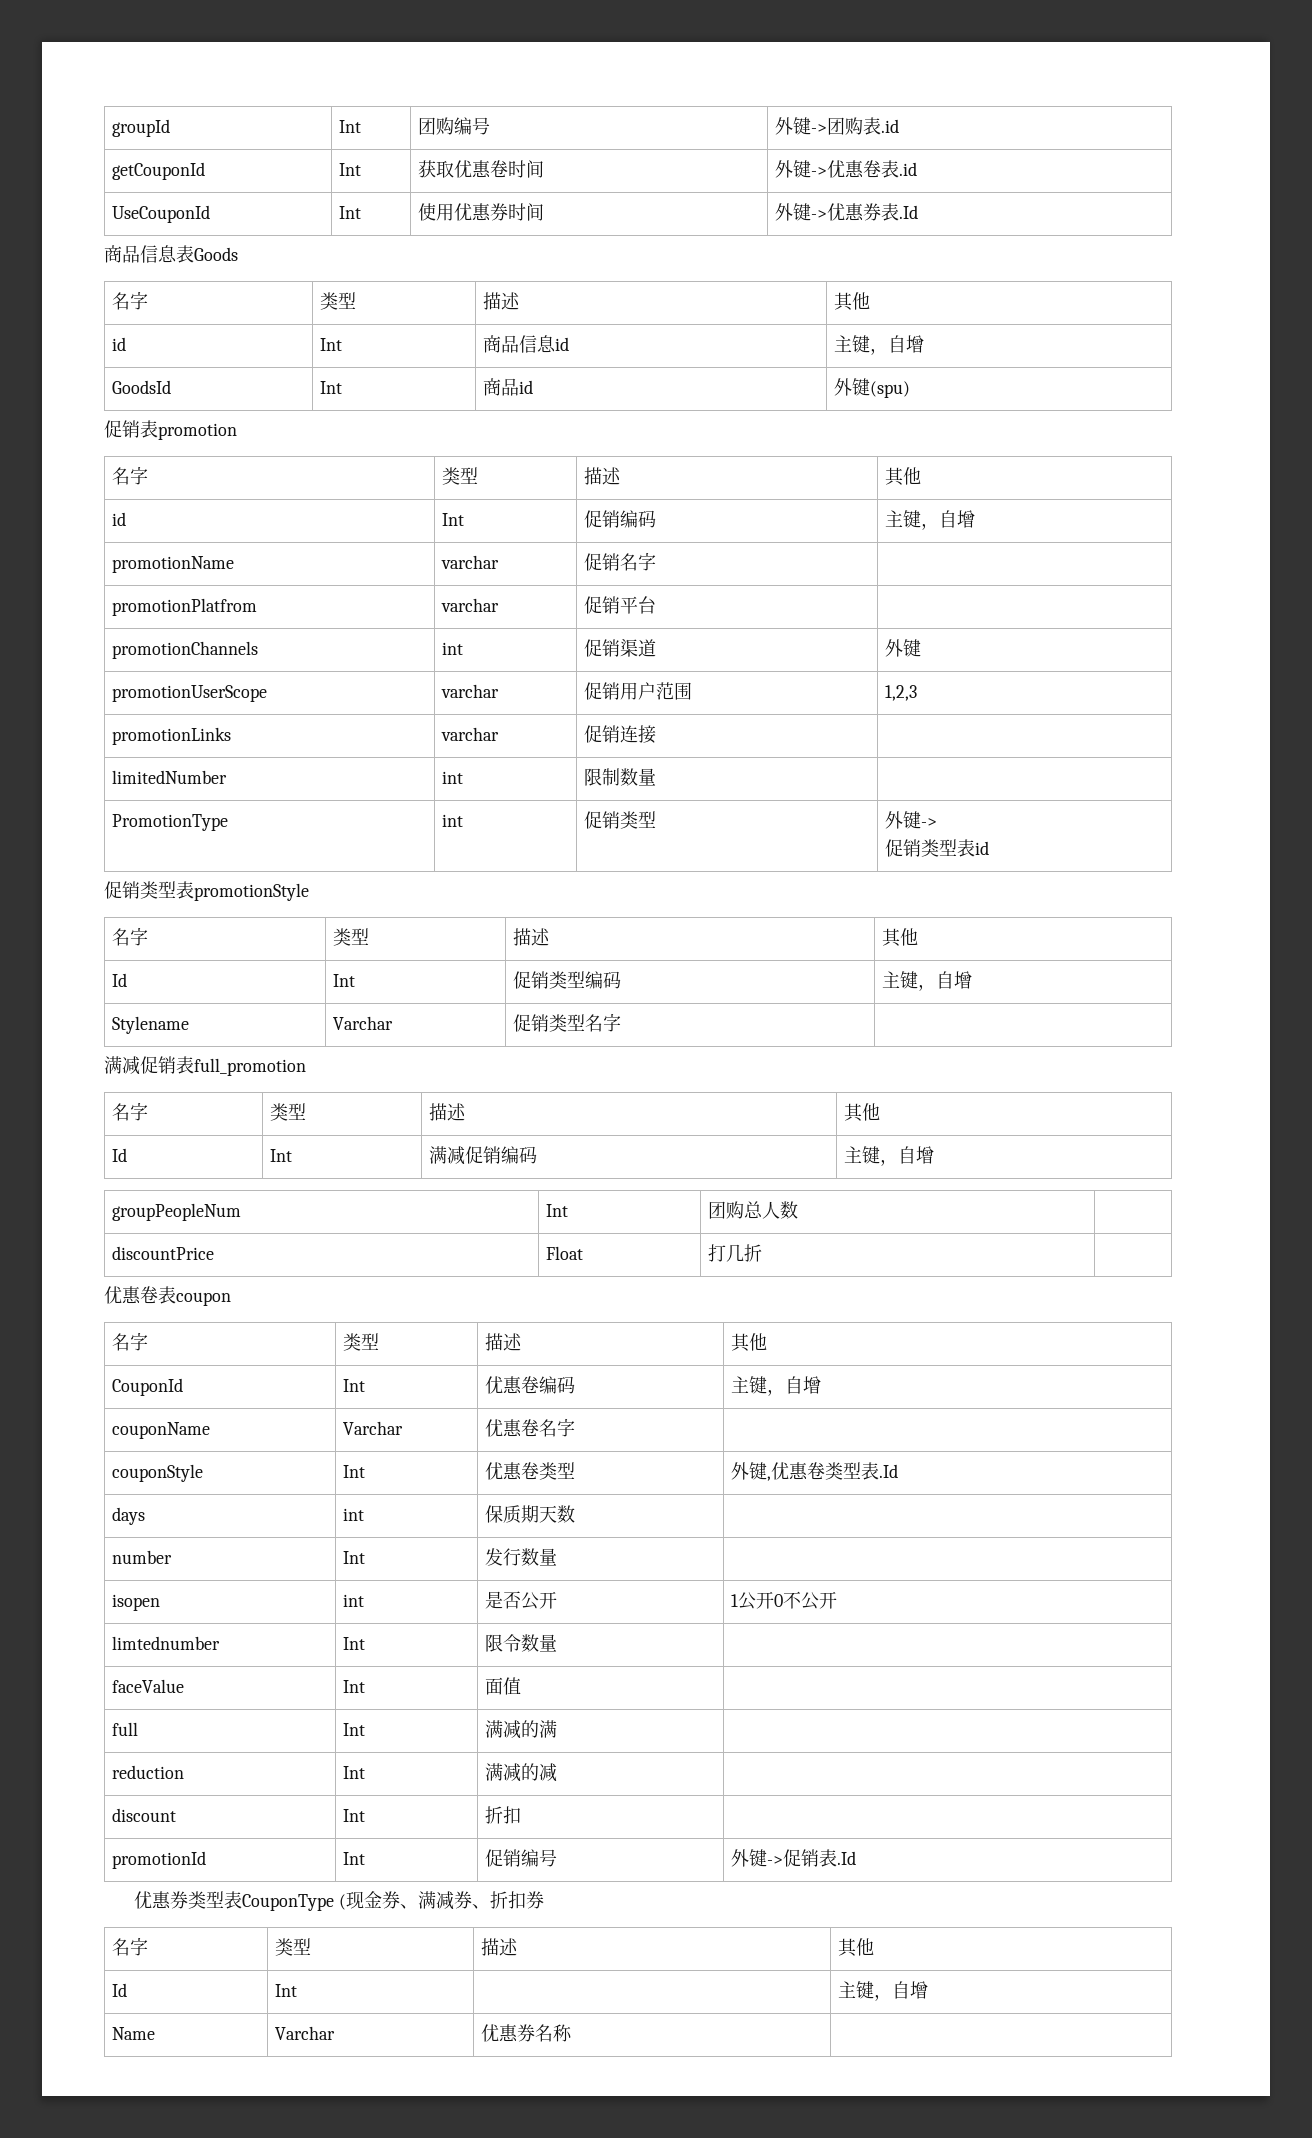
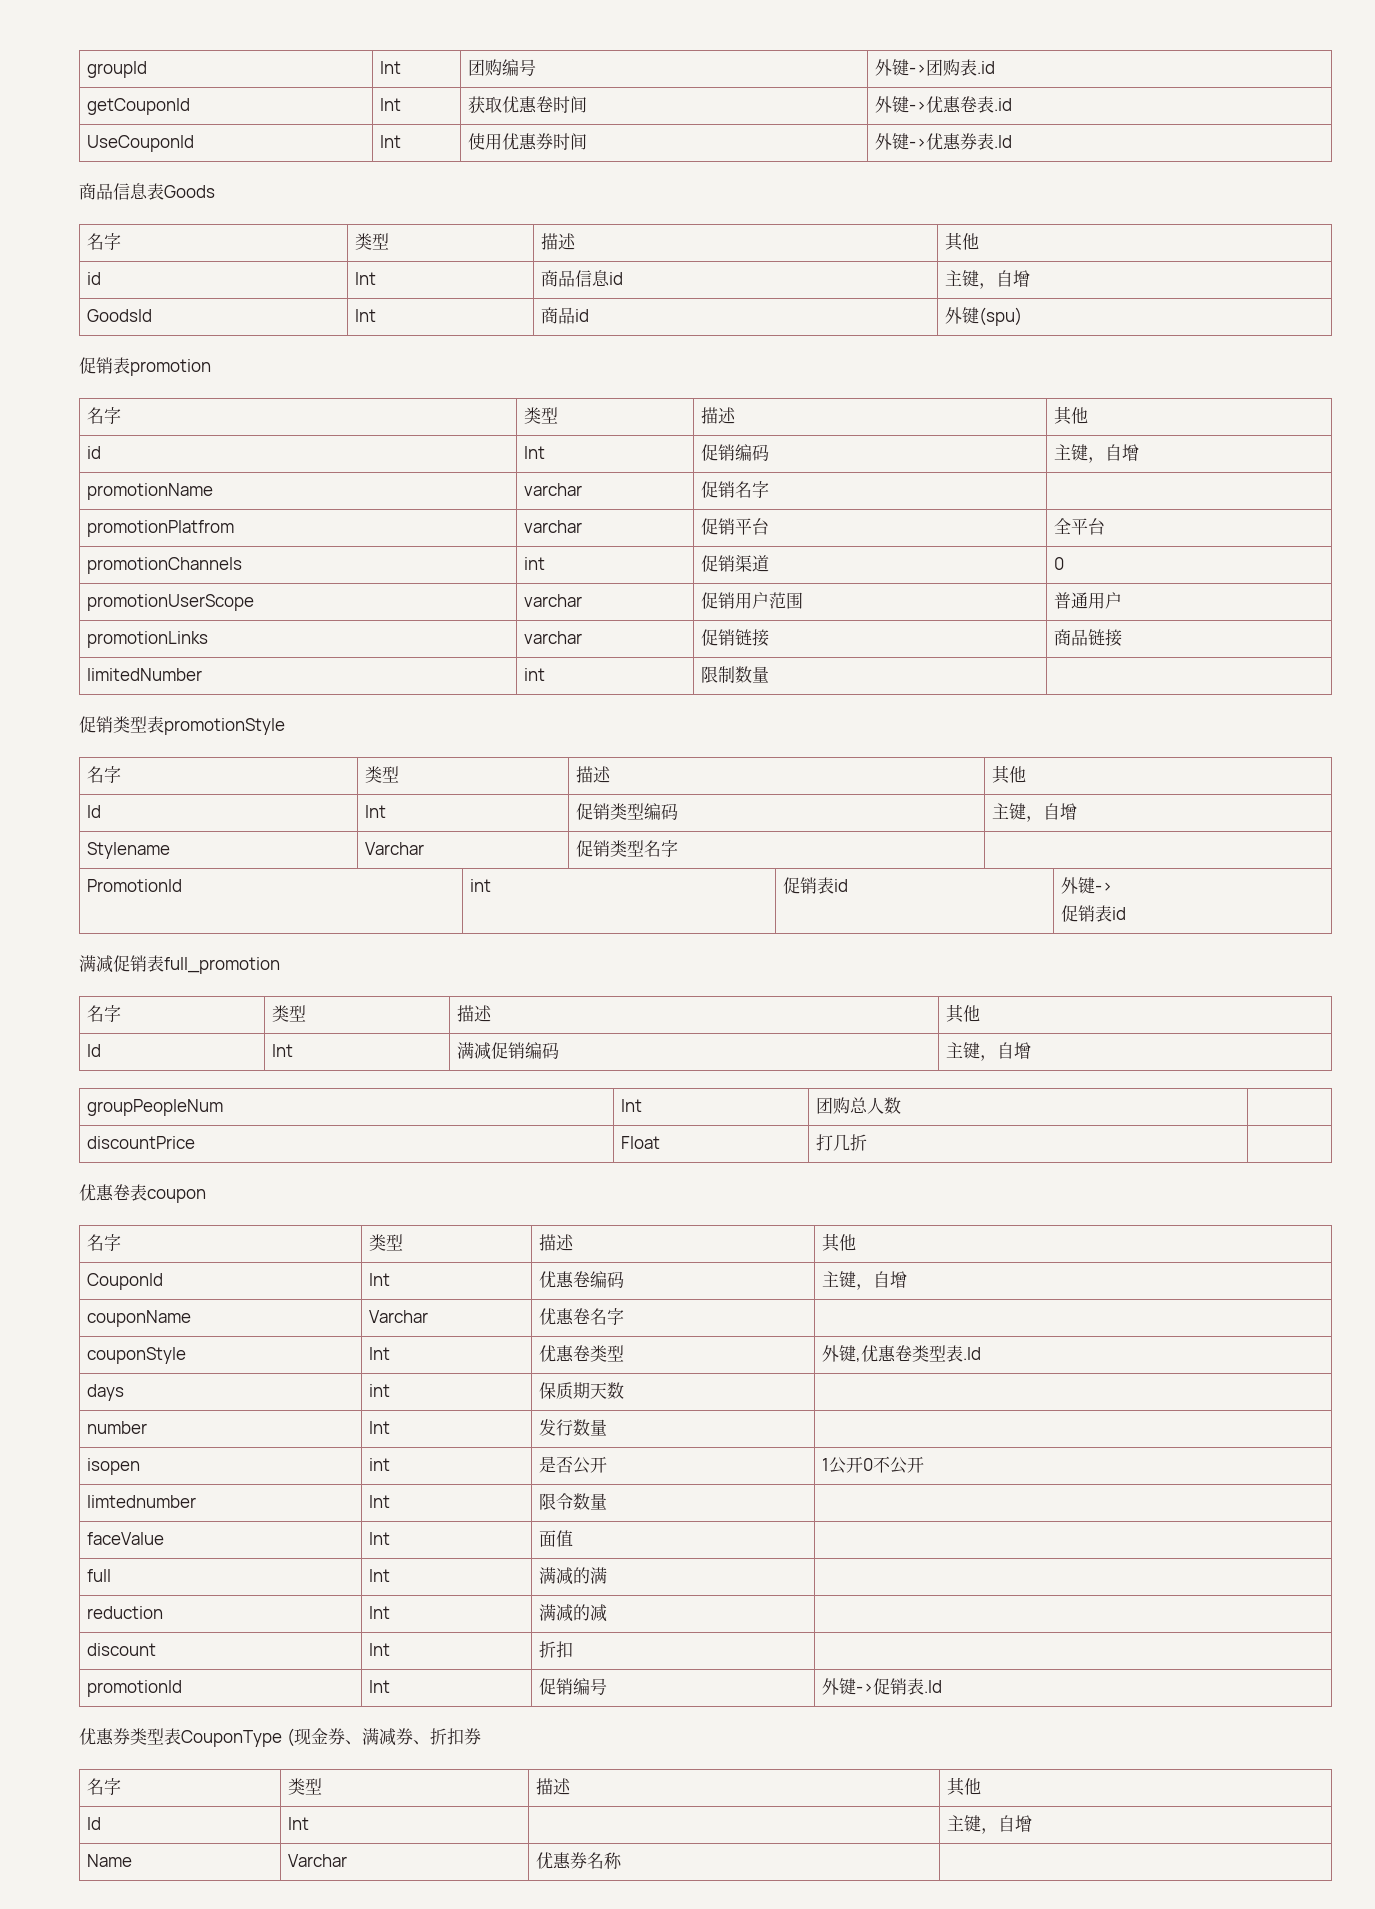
(657, 605) none -> [1053,518,1105,535] 全平台
[885,639,922,657] 外键 -> [1053,557,1064,570] 0
[885,685,918,701] 1,2,3 -> [1053,592,1122,609] 普通用户
[620,725,639,743] 连 -> [734,629,752,646] 链
(657, 734) none -> [1053,629,1122,647] 商品链接
[112,814,229,831] [442,814,464,827] [584,811,657,829] [885,811,938,829] [885,839,990,857] // PromotionType | int | 促销类型 | 外键-> // 促销类型表id -> (769, 674) none
(622, 1022) none -> [86,879,182,892] [469,879,491,892] [782,877,848,894] [1060,877,1112,894] [1060,905,1126,922] // PromotionId | int | 促销表id | 外键-> // 促销表id

